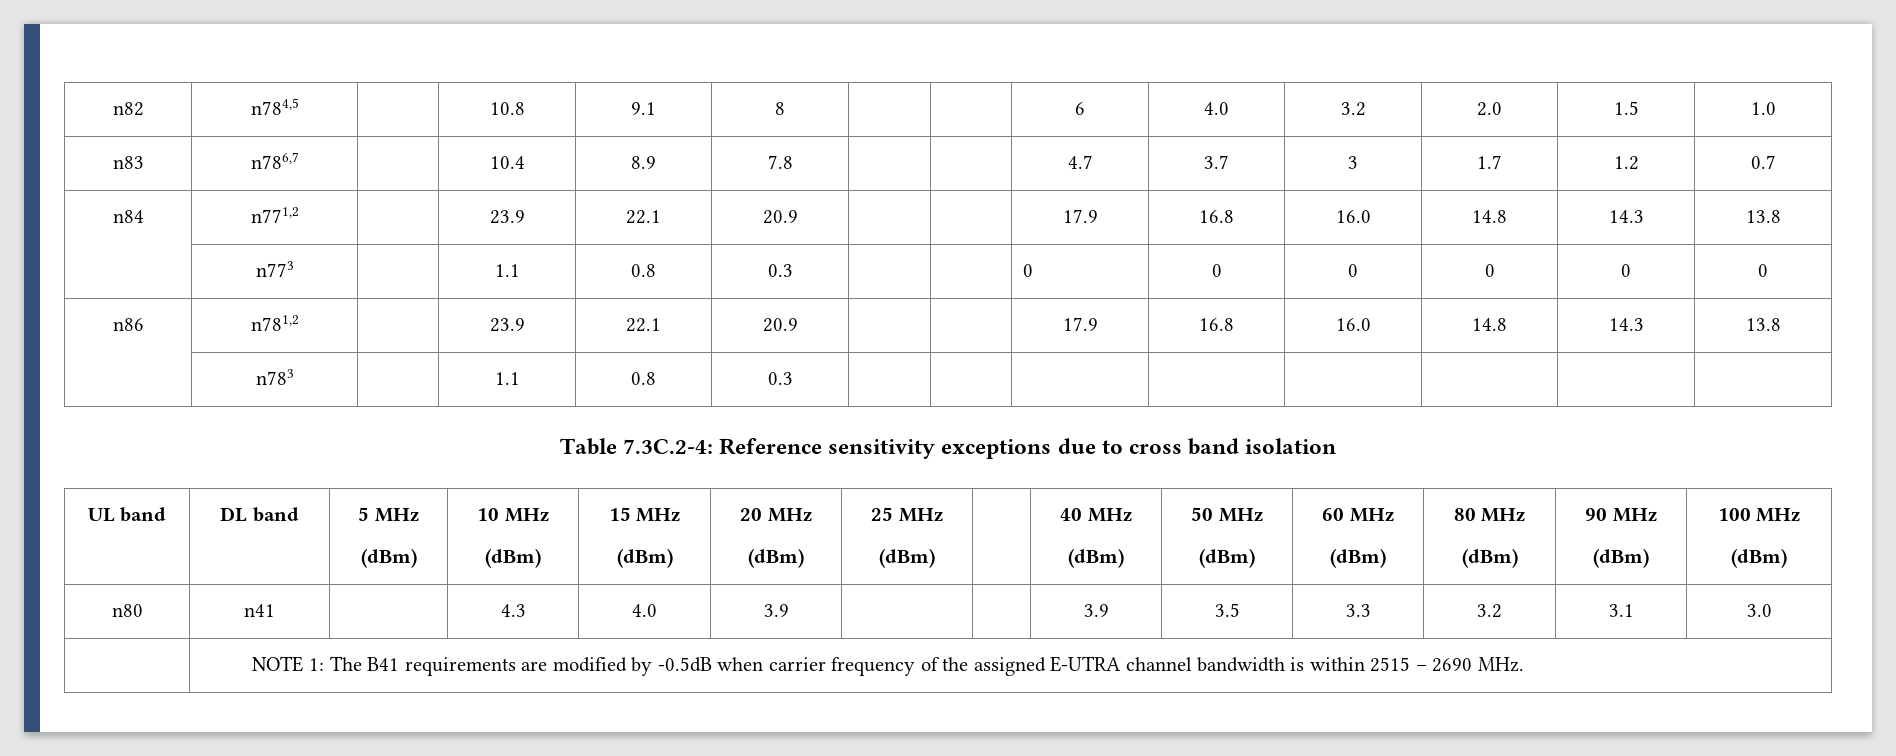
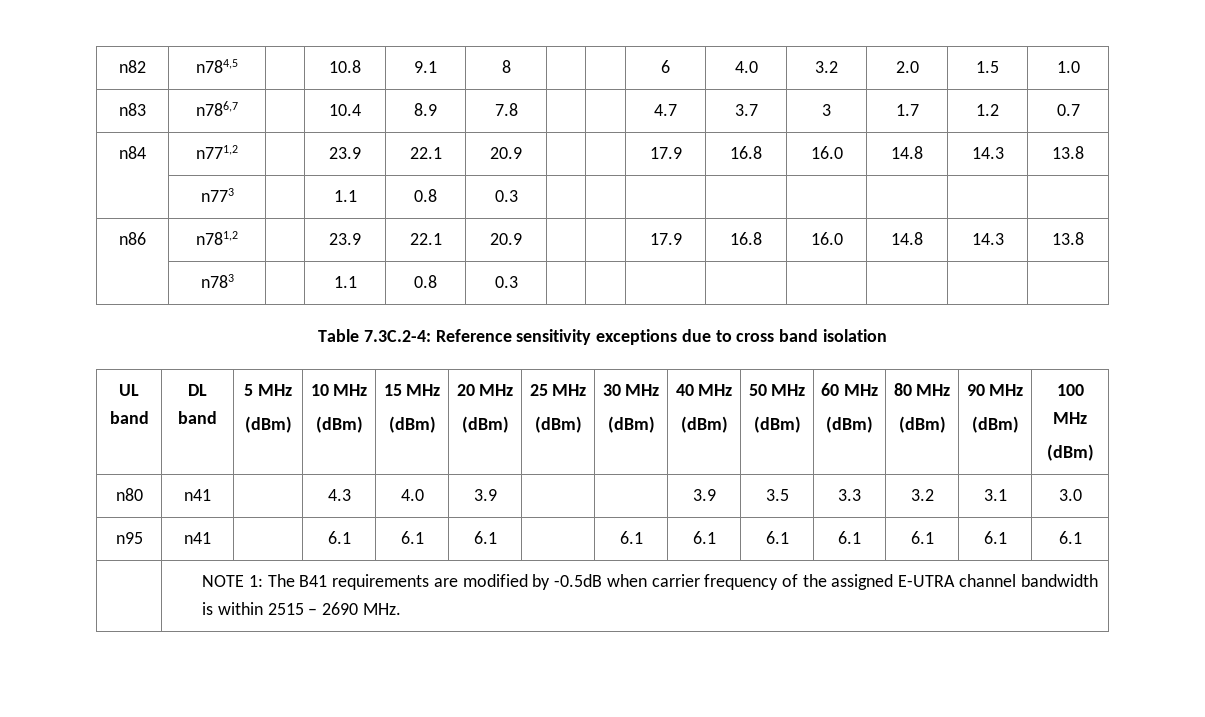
[1023,264,1034,277] [1211,264,1222,277] [1348,264,1358,277] [1484,264,1495,277] [1621,264,1631,277] [1758,264,1768,277] 0 | 0 | 0 | 0 | 0 | 0 -> (518, 196) | | | | |
(935, 558) none -> [602,384,660,396] [607,416,655,433] 30 MHz // (dBm)
(1772, 610) none -> [115,532,143,544] [184,532,211,544] [327,531,351,544] [400,531,424,544] [473,531,497,544] [619,531,643,544] [692,531,716,544] [765,531,789,544] [838,531,861,544] [910,531,934,544] [983,531,1007,544] [1058,531,1082,544] // n95 | n41 | | 6.1 | 6.1 | 6.1 | | 6.1 | 6.1 | 6.1 | 6.1 | 6.1 | 6.1 | 6.1

